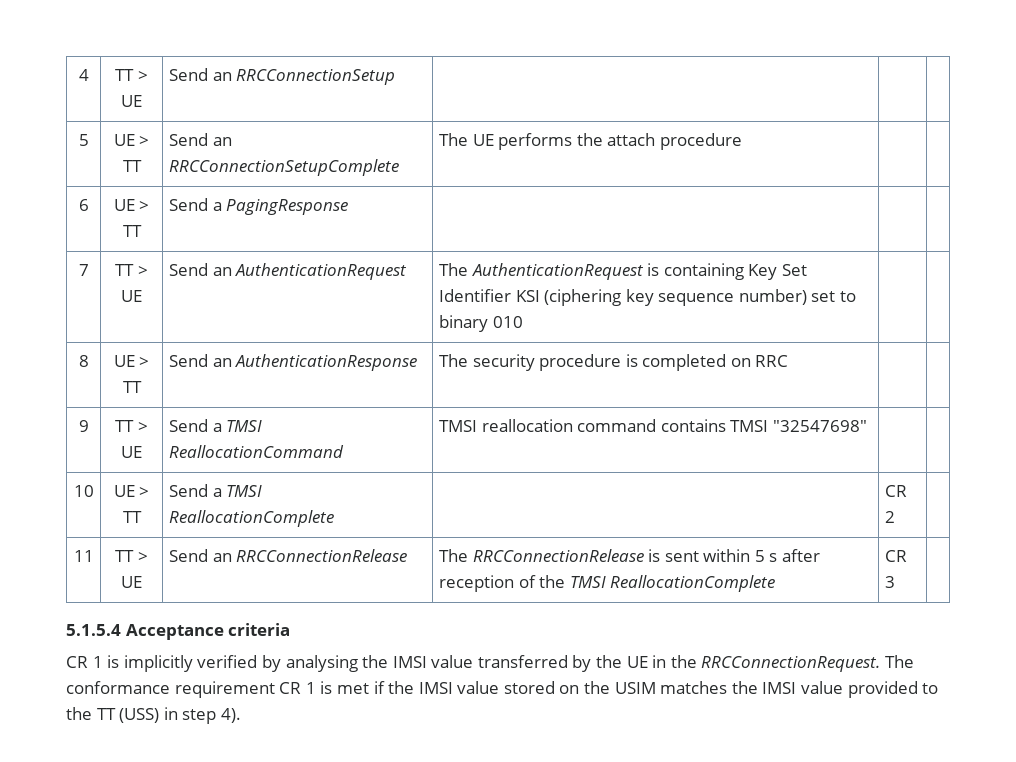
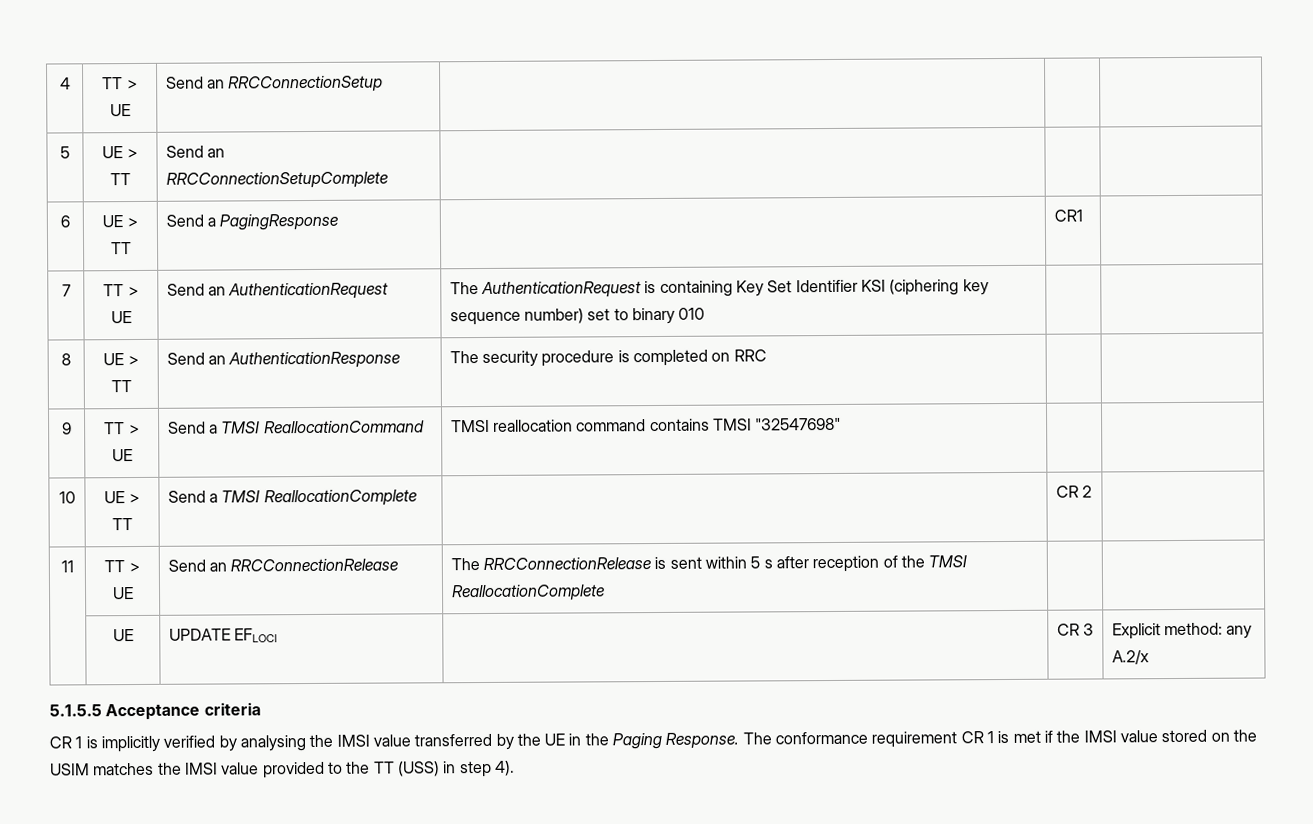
[438,133,742,150] The UE performs the attach procedure -> (388, 180) none
(349, 207) none -> [1053,209,1083,222] CR1
(776, 583) none -> [112,629,134,642] [168,628,279,643] | // | UE | UPDATE EFLOCI | |
[66,624,121,636] // 5.1.5.4 -> [1111,622,1253,640] [1111,650,1149,665] [49,704,102,717] Explicit method: any A.2/x // 5.1.5.5
[701,656,881,672] RRCConnectionRequest. -> [612,732,740,750] Paging Response.

